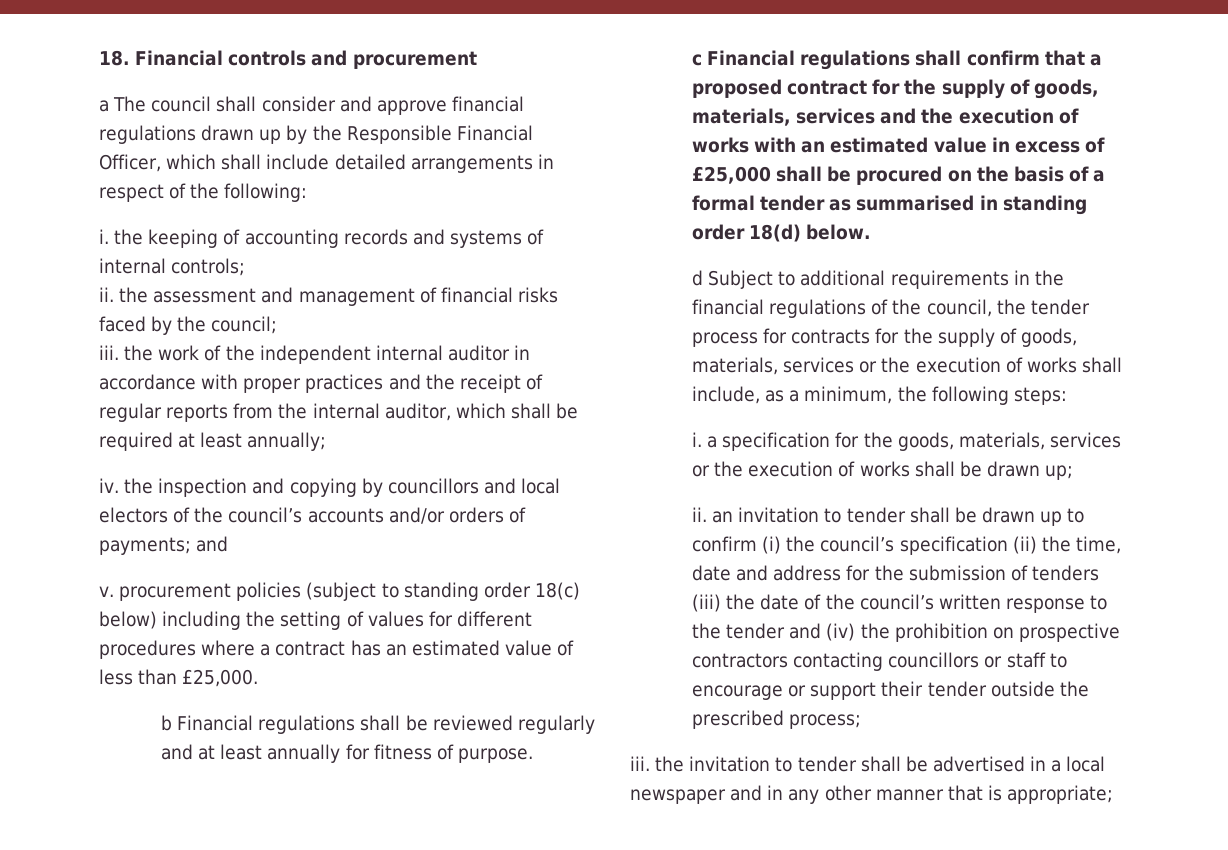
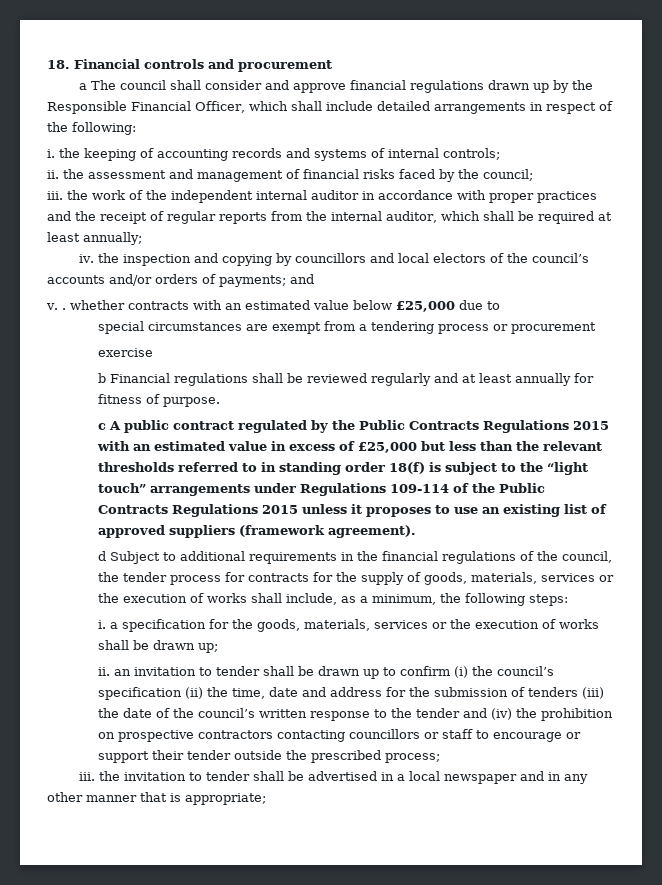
[119,582,580,601] [99,611,532,630] [99,640,575,659] [99,669,259,687] procurement policies (subject to standing order 18(c) below) including the setting of values for different procedures where a contract has an estimated value of less than £25,000. -> [61,300,500,312] [98,321,597,334] [98,348,154,357] . whether contracts with an estimated value below £25,000 due to // special circumstances are exempt from a tendering process or procurement // exercise
[707,50,1102,70] [692,79,1099,99] [692,108,1079,126] [692,137,750,153] Financial regulations shall confirm that a proposed contract for the supply of goods, materials, services and the execution of works -> [109,420,610,433] A public contract regulated by the Public Contracts Regulations 2015
[776,166,1106,185] [692,195,1087,215] [692,224,872,242] shall be procured on the basis of a formal tender as summarised in standing order 18(d) below. -> [421,441,603,451] [98,462,589,475] [98,483,546,496] [98,504,608,517] [98,525,417,538] but less than the relevant thresholds referred to in standing order 18(f) is subject to the “light touch” arrangements under Regulations 109-114 of the Public Contracts Regulations 2015 unless it proposes to use an existing list of approved suppliers (framework agreement).

